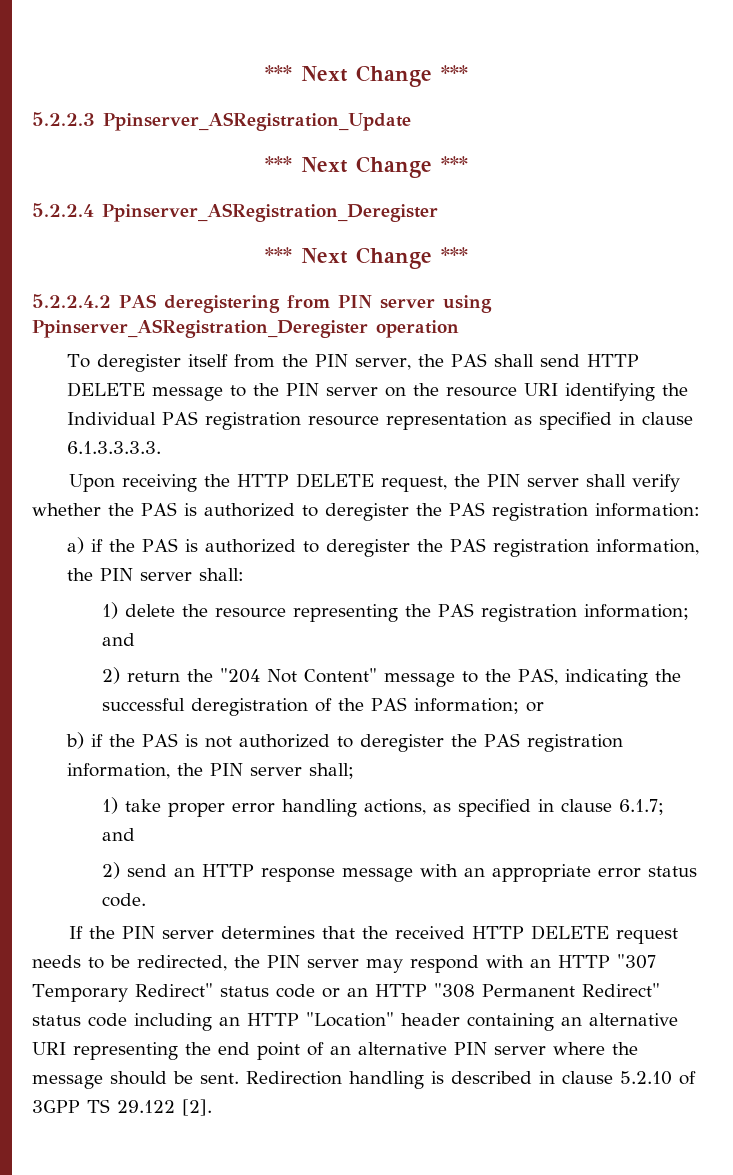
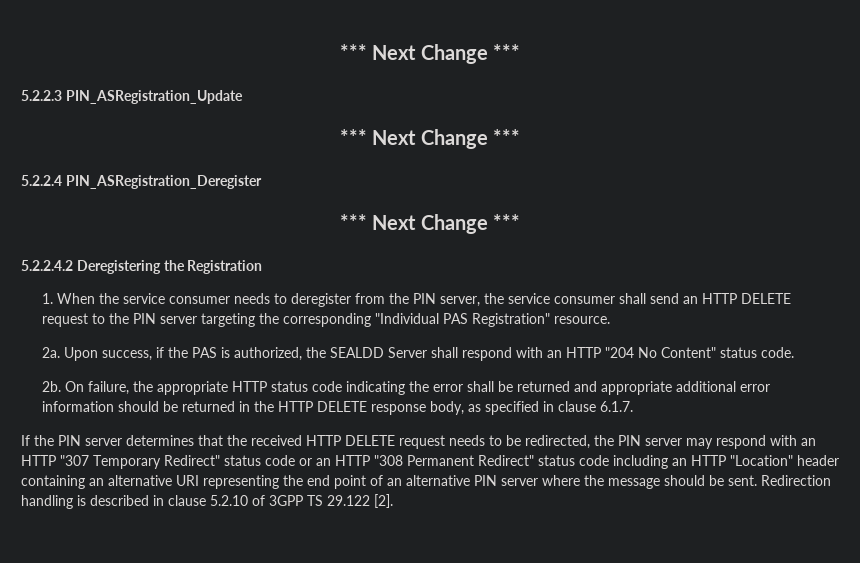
[103,112,411,131] Ppinserver_ASRegistration_Update -> [65,90,243,104] PIN_ASRegistration_Update
[102,203,438,222] Ppinserver_ASRegistration_Deregister -> [65,175,262,189] PIN_ASRegistration_Deregister
[119,294,492,313] [32,319,459,338] [67,354,229,372] PAS deregistering from PIN server using Ppinserver_ASRegistration_Deregister operation // To deregister itself -> [76,260,263,274] [42,293,352,307] Deregistering the Registration // 1. When the service consumer needs to deregister
[451,353,488,367] PAS -> [508,293,616,304] service consumer
[587,354,640,367] [67,382,224,401] HTTP DELETE message -> [683,293,792,304] [42,313,89,327] an HTTP DELETE request
[385,383,689,401] [67,411,694,430] [67,441,162,454] [69,473,681,492] [32,502,700,521] [67,537,700,557] [67,568,245,581] [102,602,690,622] [102,633,136,646] [102,667,682,687] [102,697,545,716] [66,732,624,752] [67,763,355,779] [102,797,665,817] [102,828,136,841] [102,862,698,882] [102,893,147,907] on the resource URI identifying the Individual PAS registration resource representation as specified in clause 6.1.3.3.3.3. // Upon receiving the HTTP DELETE request, the PIN server shall verify whether the PAS is authorized to deregister the PAS registration information: // a) if the PAS is authorized to deregister the PAS registration information, the PIN server shall: // 1) delete the resource representing the PAS registration information; and // 2) return the "204 Not Content" message to the PAS, indicating the successful deregistration of the PAS information; or // b) if the PAS is not authorized to deregister the PAS registration information, the PIN server shall; // 1) take proper error handling actions, as specified in clause 6.1.7; and // 2) send an HTTP response message with an appropriate error status code. -> [201,313,611,327] [42,347,795,361] [42,381,771,395] [42,401,634,415] targeting the corresponding "Individual PAS Registration" resource. // 2a. Upon success, if the PAS is authorized, the SEALDD Server shall respond with an HTTP "204 No Content" status code. // 2b. On failure, the appropriate HTTP status code indicating the error shall be returned and appropriate additional error information should be returned in the HTTP DELETE response body, as specified in clause 6.1.7.

